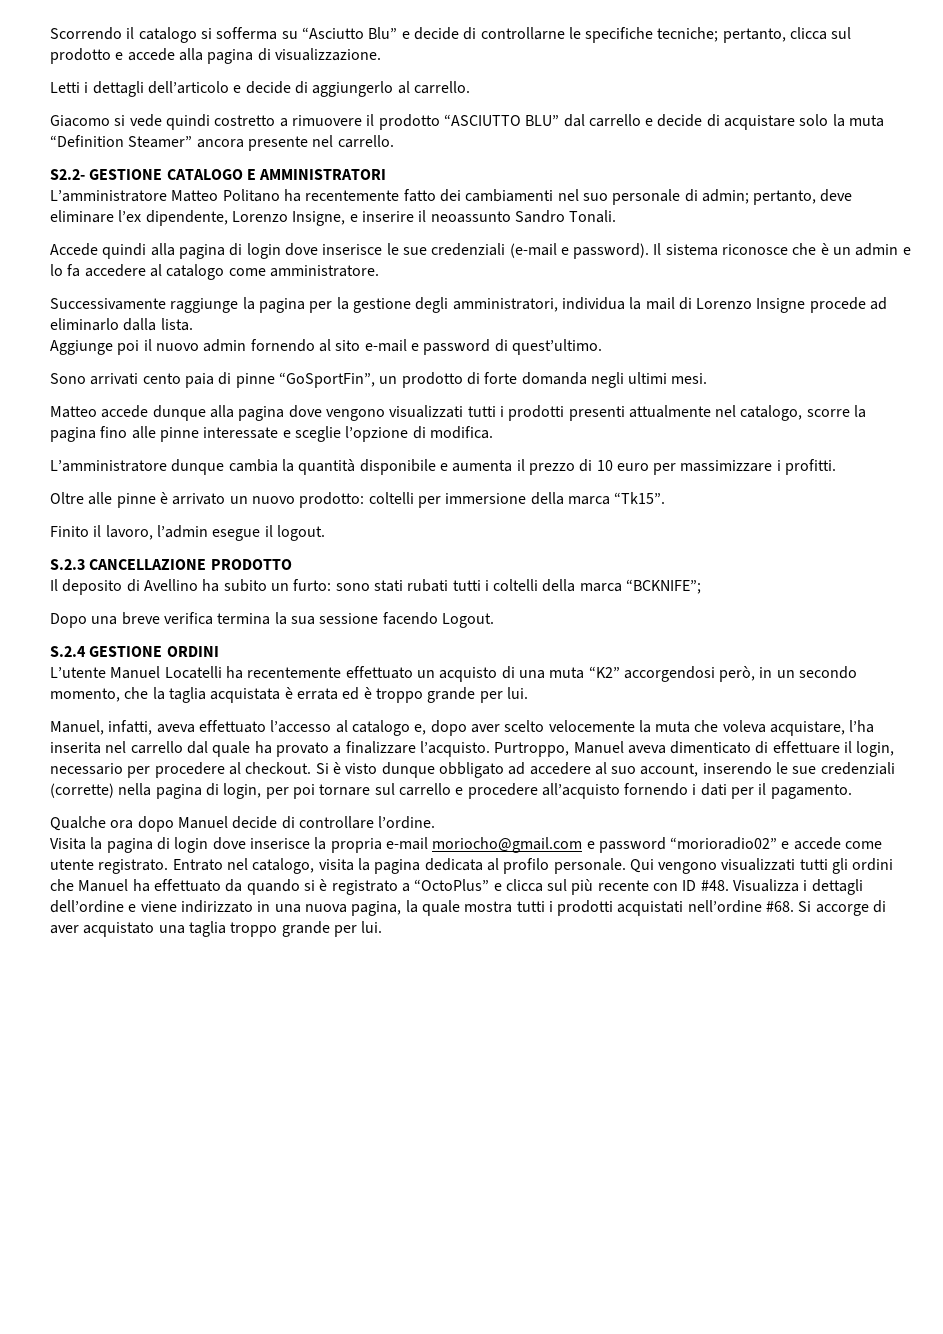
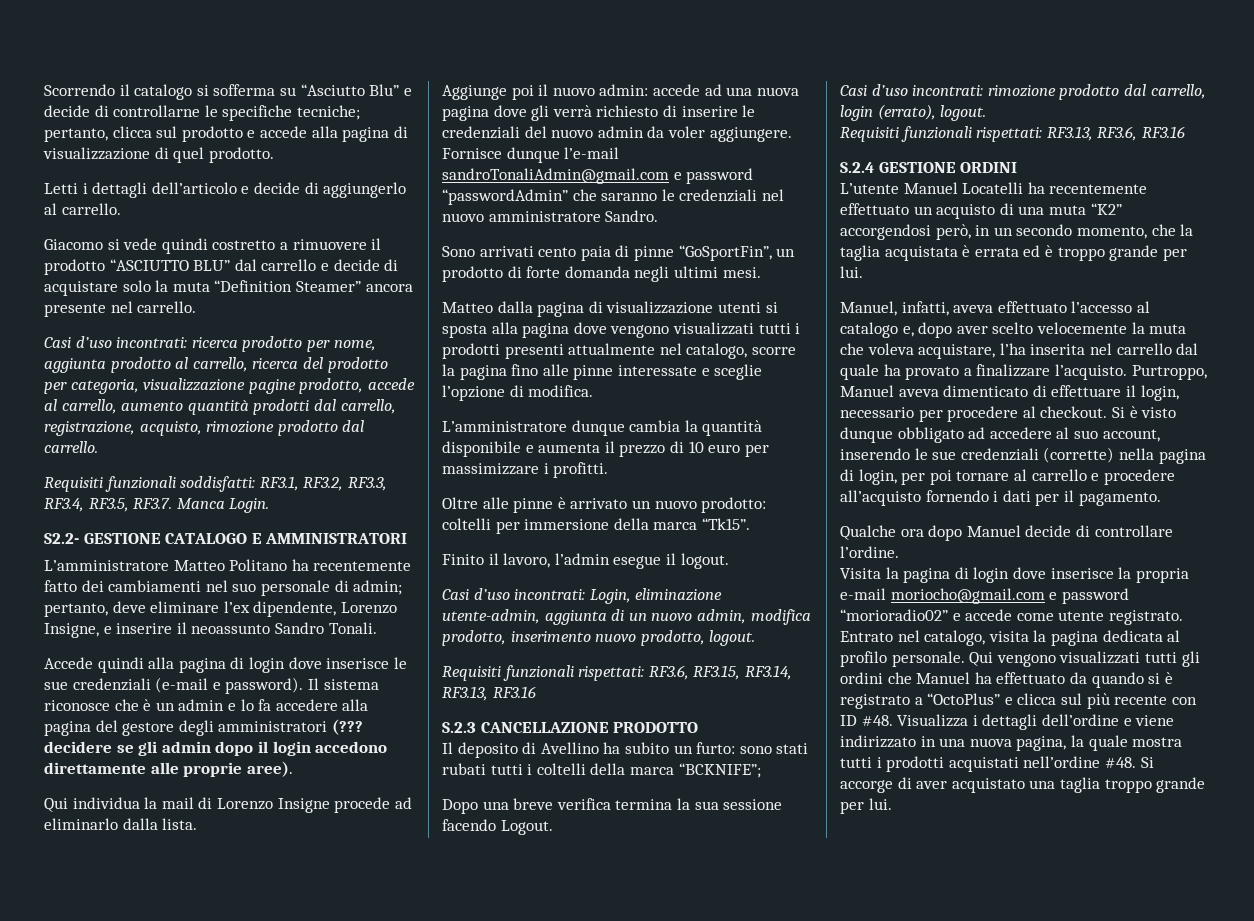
[274,48,381,61] visualizzazione. -> [43,147,274,163] visualizzazione di quel prodotto.
(394, 141) none -> [44,336,376,352] [44,357,388,373] [44,378,415,394] [44,399,396,415] [44,420,365,436] [44,441,98,453] [44,476,387,492] [44,498,270,513] // Casi d’uso incontrati: ricerca prodotto per nome, aggiunta prodotto al carrello, ricerca del prodotto per categoria, visualizzazione pagine prodotto, accede al carrello, aumento quantità prodotti dal carrello, registrazione, acquisto, rimozione prodotto dal carrello. // Requisiti funzionali soddisfatti: RF3.1, RF3.2, RF3.3, RF3.4, RF3.5, RF3.7. Manca Login.
[149,264,379,280] [50,297,558,313] al catalogo come amministratore. // Successivamente raggiunge la pagina per la gestione degli amministratori, -> [342,699,369,711] [44,719,363,736] [44,741,388,756] [44,761,293,777] [44,798,68,812] alla pagina del gestore degli amministratori (??? decidere se gli admin dopo il login accedono direttamente alle proprie aree). // Qui
[203,339,602,355] admin fornendo al sito e-mail e password di quest’ultimo. -> [599,84,799,96] [442,105,756,121] [442,126,792,142] [442,147,620,163] [442,168,754,184] [442,189,784,205] [442,210,659,222] admin: accede ad una nuova pagina dove gli verrà richiesto di inserire le credenziali del nuovo admin da voler aggiungere. Fornisce dunque l’e-mail sandroTonaliAdmin@gmail.com e password “passwordAdmin” che saranno le credenziali nel nuovo amministratore Sandro.
[101,405,206,421] accede dunque -> [497,301,778,317] [442,324,487,338] dalla pagina di visualizzazione utenti si sposta
(325, 533) none -> [442,588,723,604] [442,609,811,625] [442,630,756,646] [442,665,792,681] [442,686,536,701] // Casi d’uso incontrati: Login, eliminazione utente-admin, aggiunta di un nuovo admin, modifica prodotto, inserimento nuovo prodotto, logout. // Requisiti funzionali rispettati: RF3.6, RF3.15, RF3.14, RF3.13, RF3.16
(494, 620) none -> [840,84,1206,100] [840,104,987,121] [840,126,1185,142] // Casi d’uso incontrati: rimozione prodotto dal carrello, login (errato), logout. // Requisiti funzionali rispettati: RF3.13, RF3.6, RF3.16
[374,783,395,795] sul -> [1013,469,1027,481] al
[766,901,795,912] #68. -> [1104,757,1136,768] #48.

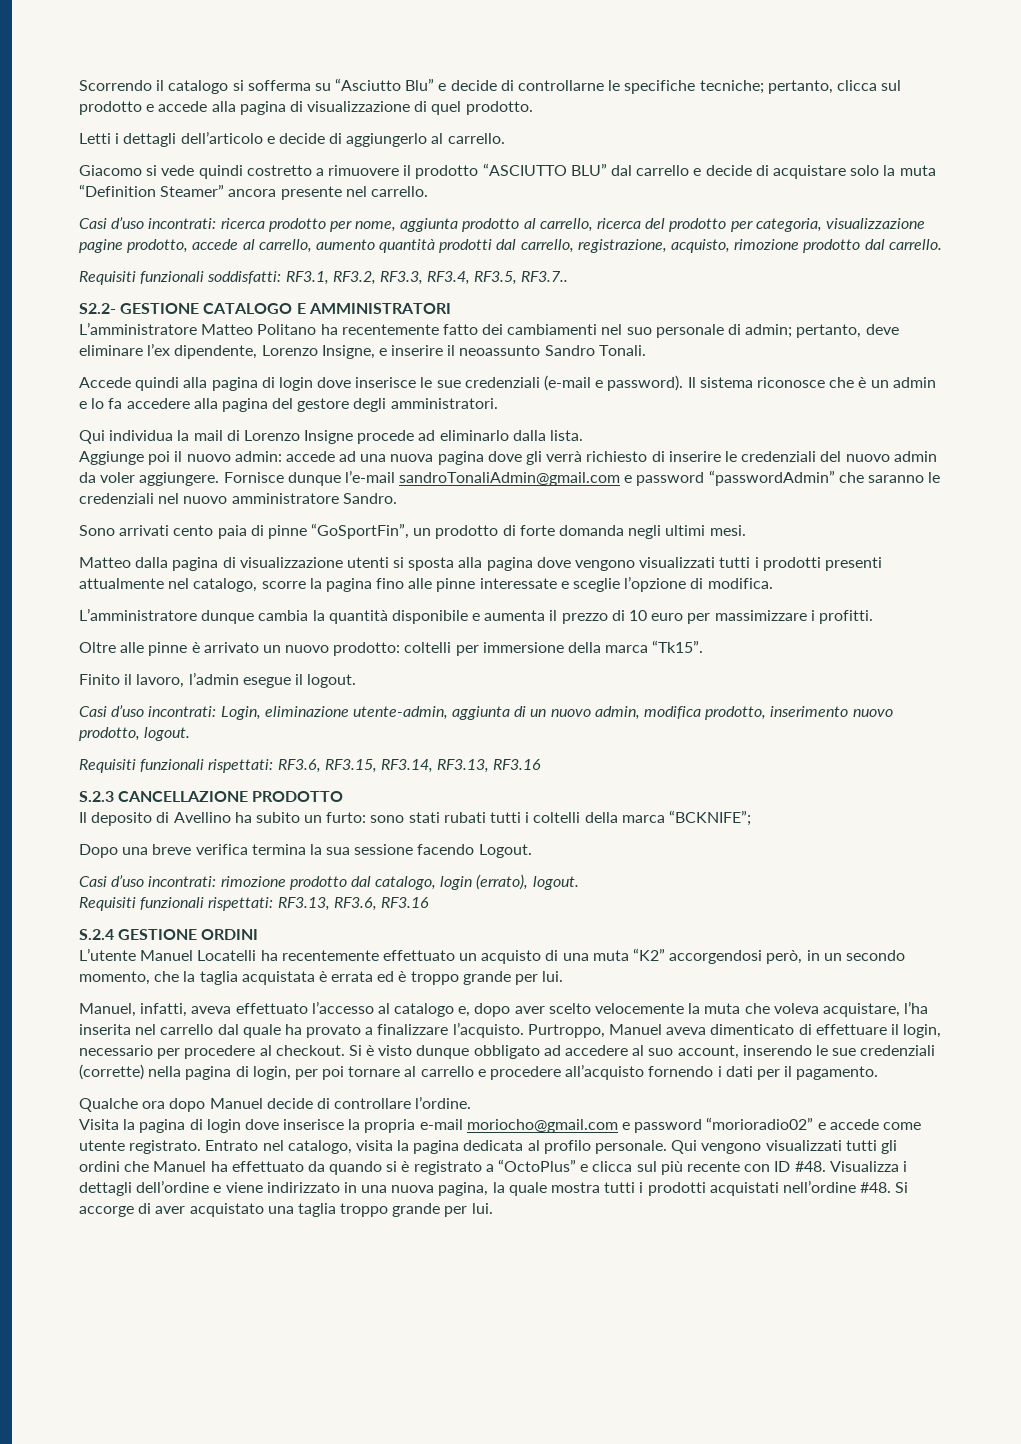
[133,498,270,513] RF3.7. Manca Login. -> [521,271,569,282] RF3.7..
[218,719,363,735] [44,741,388,756] [44,761,293,777] amministratori (??? decidere se gli admin dopo il login accedono direttamente alle proprie aree). -> [390,398,498,409] amministratori.
[1150,84,1206,99] carrello, -> [375,876,437,890] catalogo,

